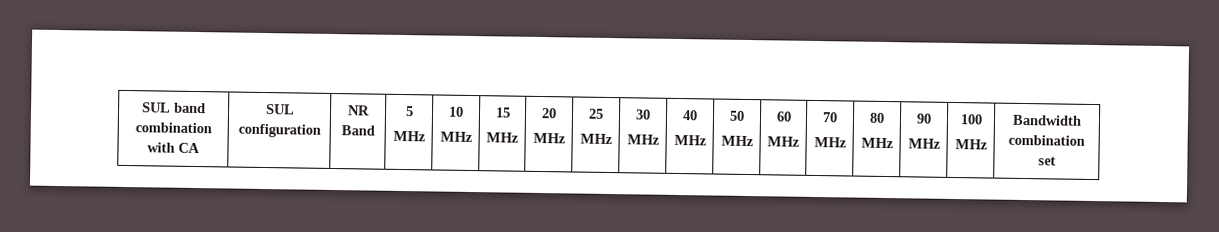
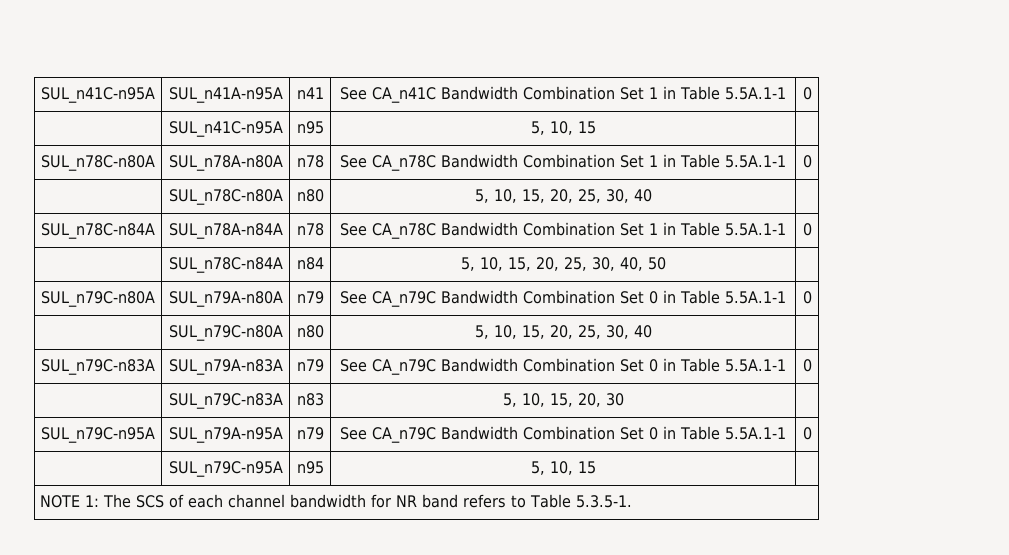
[142,102,206,114] [134,122,212,134] [147,142,200,154] [264,104,295,115] [237,123,321,138] [347,105,370,116] [340,125,375,136] [404,106,414,117] [392,130,426,142] [448,106,464,117] [439,131,473,143] [494,107,511,118] [486,132,519,143] [541,108,557,119] [532,132,566,144] [588,108,604,119] [579,133,613,145] [635,109,651,120] [626,134,660,145] [682,110,698,121] [673,134,707,146] [729,110,745,121] [720,135,754,147] [775,111,792,122] [767,136,800,147] [822,112,838,123] [813,136,847,148] [869,112,885,123] [860,137,894,149] [916,113,932,124] [907,138,941,149] [959,114,983,125] [954,139,988,150] [1012,114,1082,126] [1008,134,1085,146] [1037,156,1056,166] SUL band combination with CA | SUL configuration | NR Band | 5 // MHz | 10 // MHz | 15 // MHz | 20 // MHz | 25 // MHz | 30 // MHz | 40 // MHz | 50 // MHz | 60 // MHz | 70 // MHz | 80 // MHz | 90 // MHz | 100 // MHz | Bandwidth combination set -> [41,87,155,103] [168,87,283,103] [296,87,324,99] [339,86,787,103] [802,87,812,100] [168,121,283,137] [296,121,324,134] [530,121,596,135] [41,155,155,171] [168,155,283,171] [296,155,324,168] [339,154,787,171] [802,155,812,168] [168,189,283,205] [296,189,324,202] [474,189,652,203] [41,223,155,239] [168,223,283,239] [296,223,324,236] [339,222,787,239] [802,223,812,236] [168,257,283,273] [296,257,324,270] [460,257,666,271] [41,291,155,307] [168,291,283,307] [296,291,324,304] [339,290,787,307] [802,291,812,304] [168,325,283,341] [296,325,324,338] [474,325,652,339] [41,359,155,375] [168,359,283,375] [296,359,324,372] [339,358,787,375] [802,359,812,372] [168,393,283,409] [296,393,324,406] [502,393,624,407] [41,427,155,443] [168,427,283,443] [296,427,324,440] [339,426,787,443] [802,427,812,440] [168,461,283,477] [296,461,324,474] [530,461,596,475] [40,494,633,508] SUL_n41C-n95A | SUL_n41A-n95A | n41 | See CA_n41C Bandwidth Combination Set 1 in Table 5.5A.1-1 | 0 // | SUL_n41C-n95A | n95 | 5, 10, 15 | // SUL_n78C-n80A | SUL_n78A-n80A | n78 | See CA_n78C Bandwidth Combination Set 1 in Table 5.5A.1-1 | 0 // | SUL_n78C-n80A | n80 | 5, 10, 15, 20, 25, 30, 40 | // SUL_n78C-n84A | SUL_n78A-n84A | n78 | See CA_n78C Bandwidth Combination Set 1 in Table 5.5A.1-1 | 0 // | SUL_n78C-n84A | n84 | 5, 10, 15, 20, 25, 30, 40, 50 | // SUL_n79C-n80A | SUL_n79A-n80A | n79 | See CA_n79C Bandwidth Combination Set 0 in Table 5.5A.1-1 | 0 // | SUL_n79C-n80A | n80 | 5, 10, 15, 20, 25, 30, 40 | // SUL_n79C-n83A | SUL_n79A-n83A | n79 | See CA_n79C Bandwidth Combination Set 0 in Table 5.5A.1-1 | 0 // | SUL_n79C-n83A | n83 | 5, 10, 15, 20, 30 | // SUL_n79C-n95A | SUL_n79A-n95A | n79 | See CA_n79C Bandwidth Combination Set 0 in Table 5.5A.1-1 | 0 // | SUL_n79C-n95A | n95 | 5, 10, 15 | // NOTE 1: The SCS of each channel bandwidth for NR band refers to Table 5.3.5-1.

